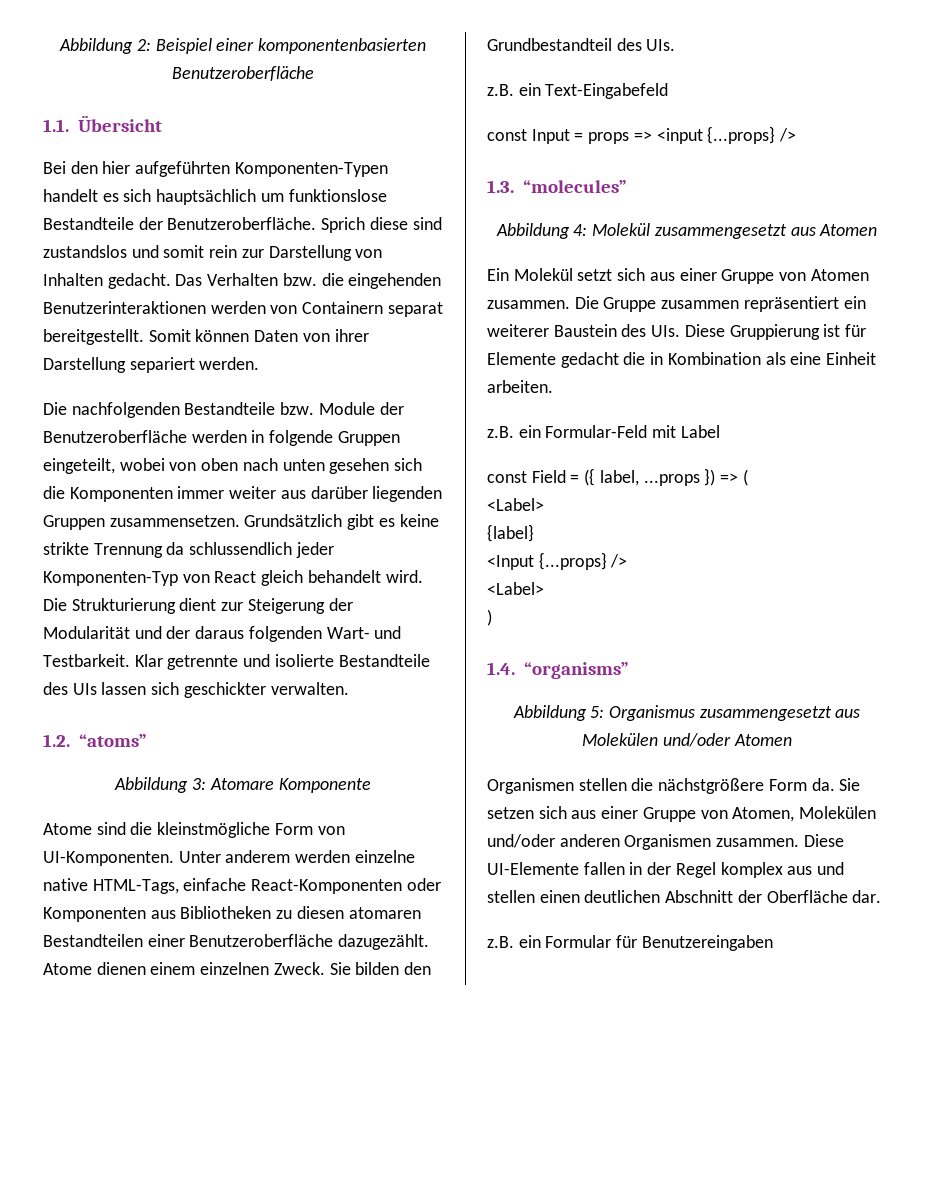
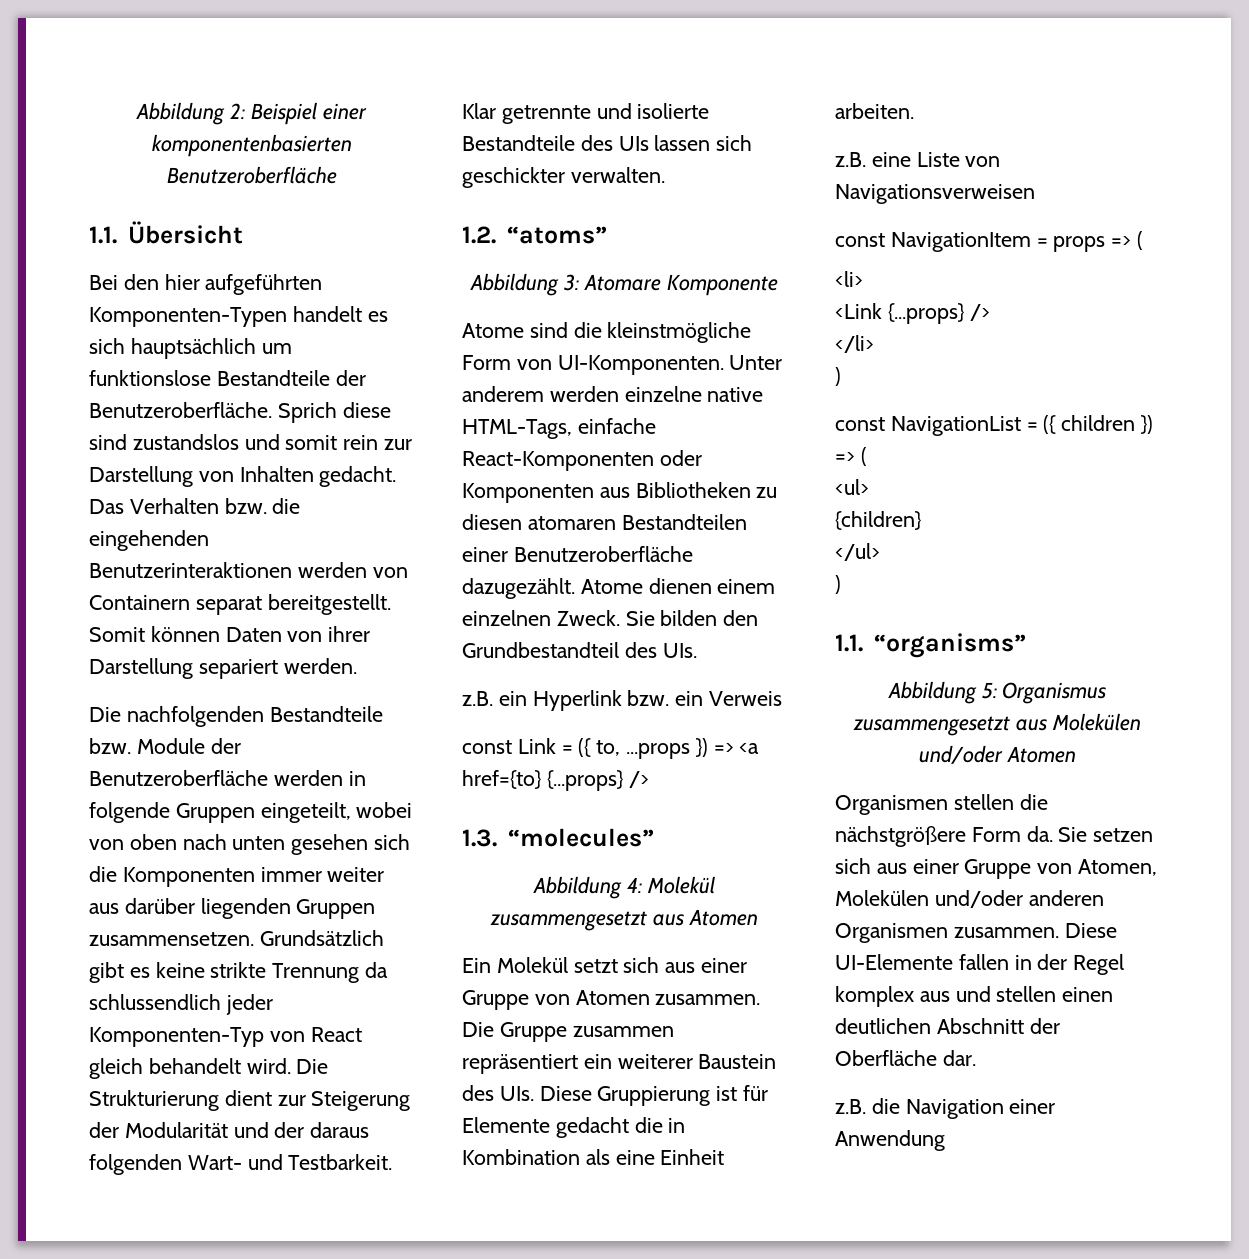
[545,83,669,99] [487,128,703,144] Text-Eingabefeld // const Input = props => <input -> [532,690,783,711] [462,738,760,759] [462,770,542,789] Hyperlink bzw. ein Verweis // const Link = ({ to, ...props }) => <a href={to}
[518,425,720,438] [487,468,748,486] [487,498,544,511] [487,524,534,542] [487,552,628,570] [487,582,544,595] [487,609,492,626] [487,662,515,675] ein Formular-Feld mit Label // const Field = ({ label, ...props }) => ( // <Label> // {label} // <Input {...props} /> // <Label> // ) // 1.4. -> [871,152,1001,167] [835,184,1035,204] [835,231,1144,252] [835,271,863,287] [835,303,990,324] [835,335,874,353] [835,367,841,386] [835,415,1154,436] [835,447,867,466] [835,479,869,495] [835,511,922,530] [835,543,880,561] [835,575,841,594] [835,634,863,652] eine Liste von Navigationsverweisen // const NavigationItem = props => ( // <li> // <Link {...props} /> // </li> // ) // const NavigationList = ({ children }) => ( // <ul> // {children} // </ul> // ) // 1.1.
[518,935,773,951] ein Formular für Benutzereingaben -> [871,1098,1056,1119] [835,1130,945,1151] die Navigation einer Anwendung

